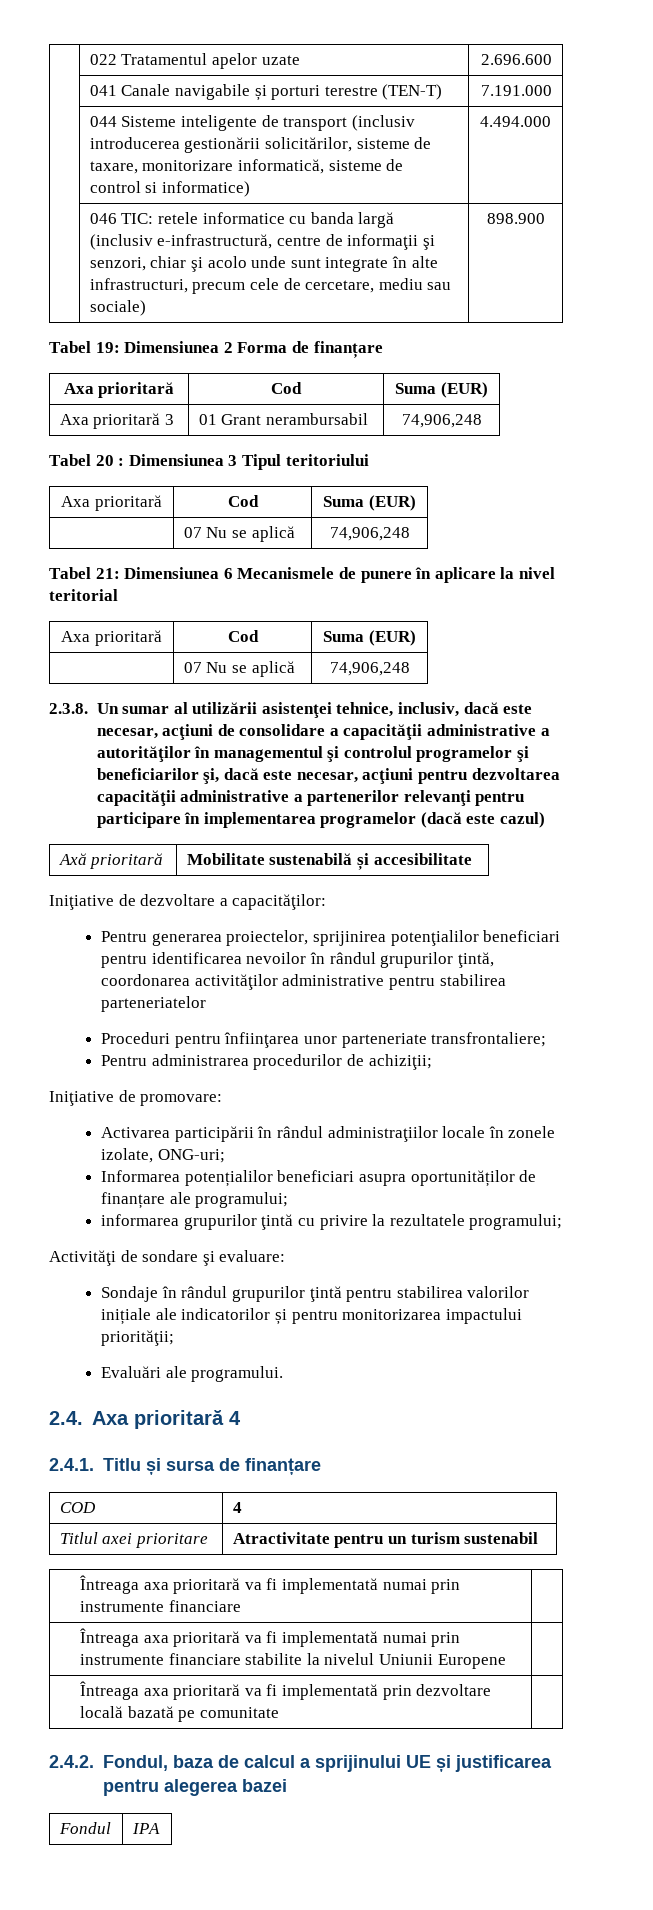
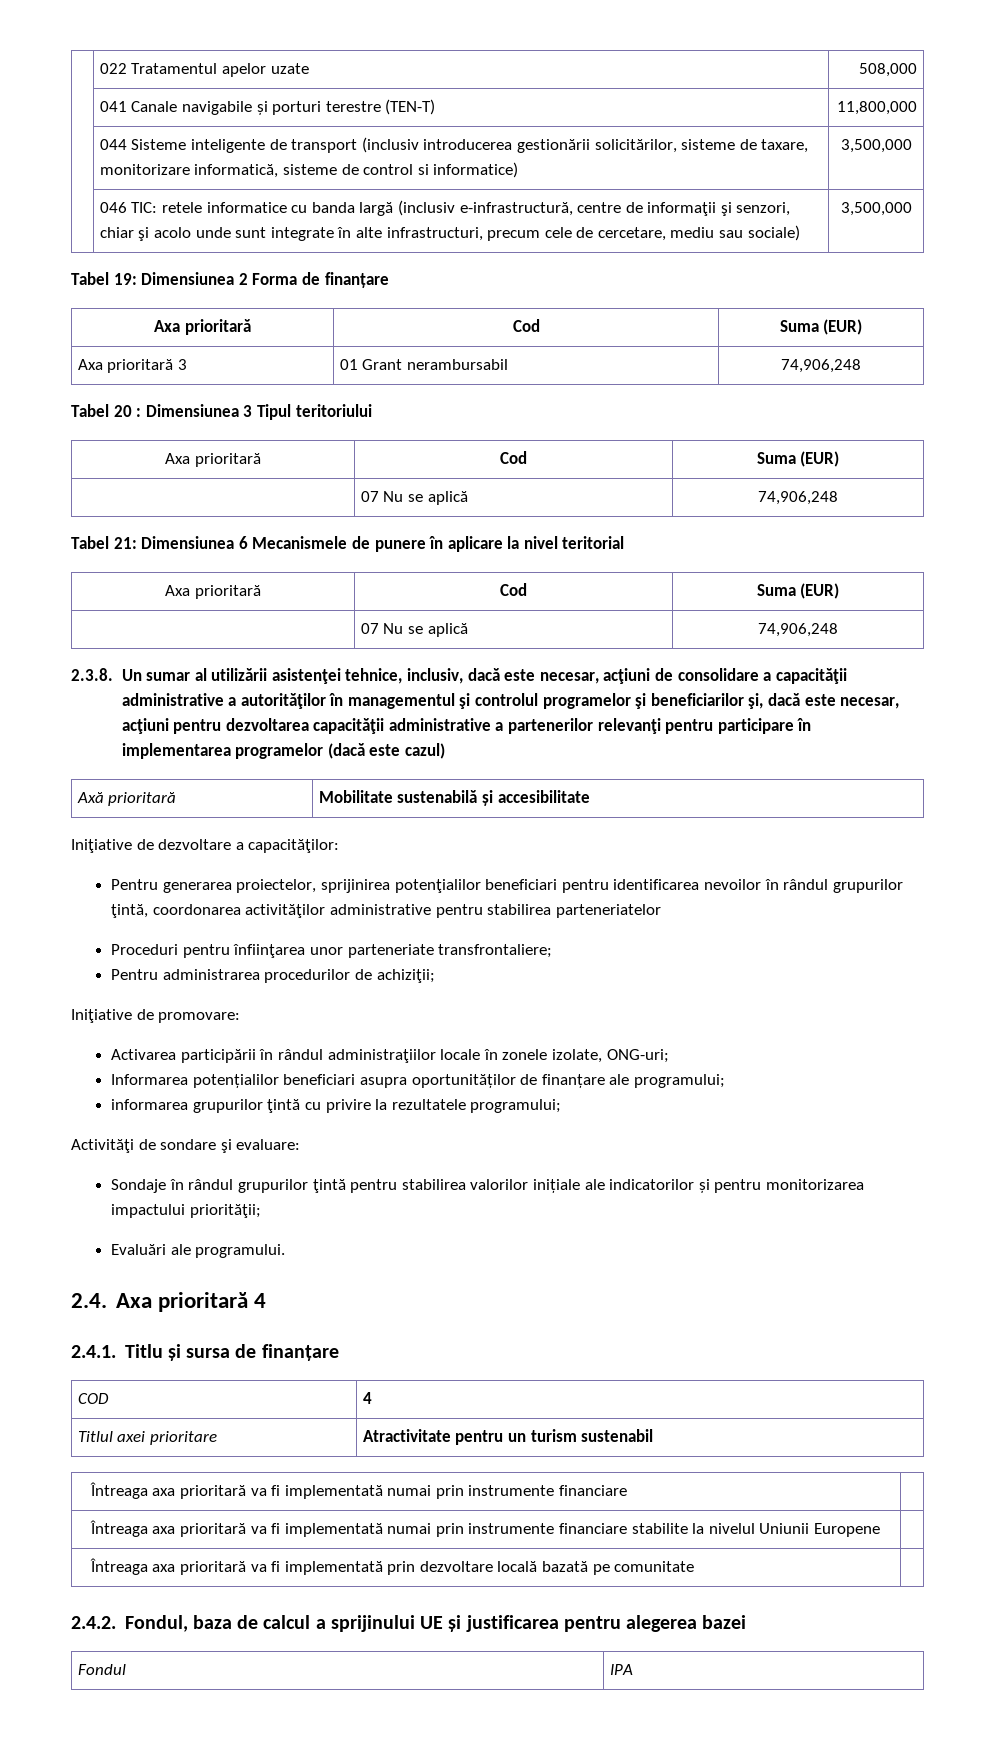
[481,54,553,65] 2.696.600 -> [859,63,918,77] 508,000
[481,85,553,96] 7.191.000 -> [837,101,918,115] 11,800,000
[480,116,551,127] 4.494.000 -> [840,139,912,153] 3,500,000
[486,213,545,224] 898.900 -> [840,202,912,216] 3,500,000

